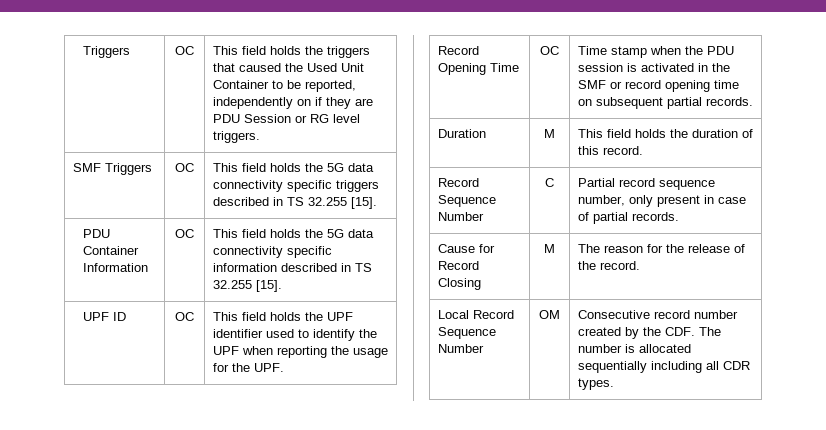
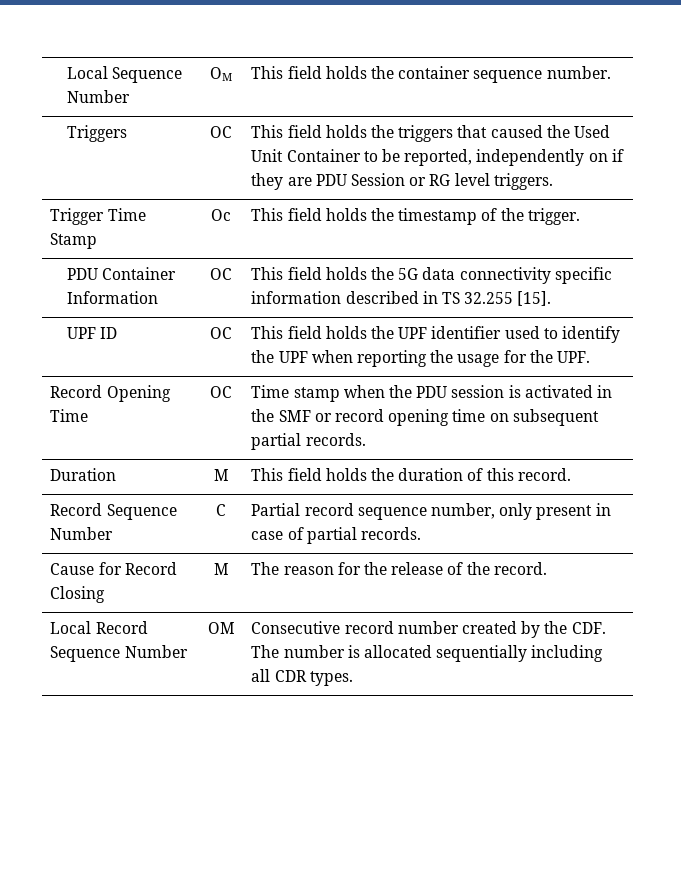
(82, 52) none -> [67,66,183,83] [67,90,131,103] [210,67,232,81] [251,66,611,83] Local Sequence Number | OM | This field holds the container sequence number. //
[72,163,152,175] [175,163,194,172] [212,163,374,172] [212,180,379,192] [212,197,377,209] SMF Triggers | OC | This field holds the 5G data connectivity specific triggers described in TS 32.255 [15]. -> [50,208,146,225] [50,233,98,249] [211,209,231,221] [251,208,580,225] Trigger Time Stamp | Oc | This field holds the timestamp of the trigger.

